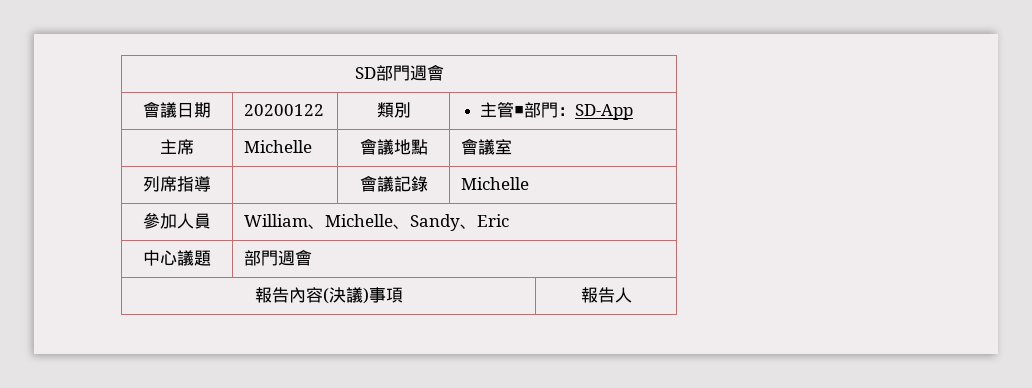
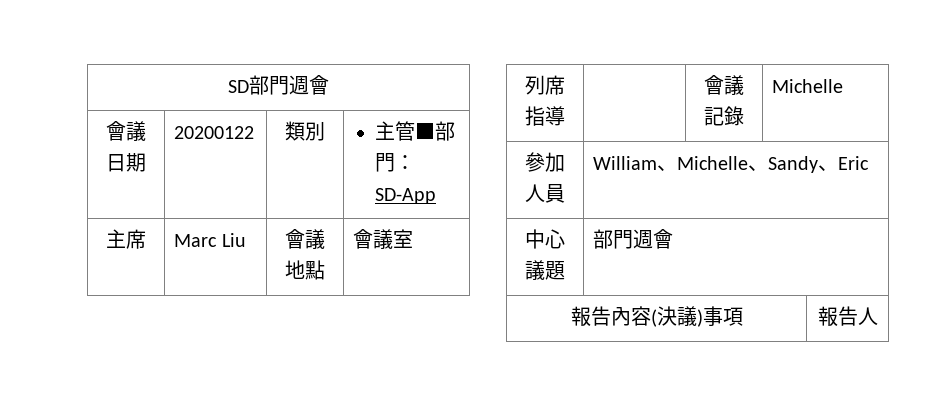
[244,140,313,153] Michelle -> [174,233,246,247] Marc Liu

